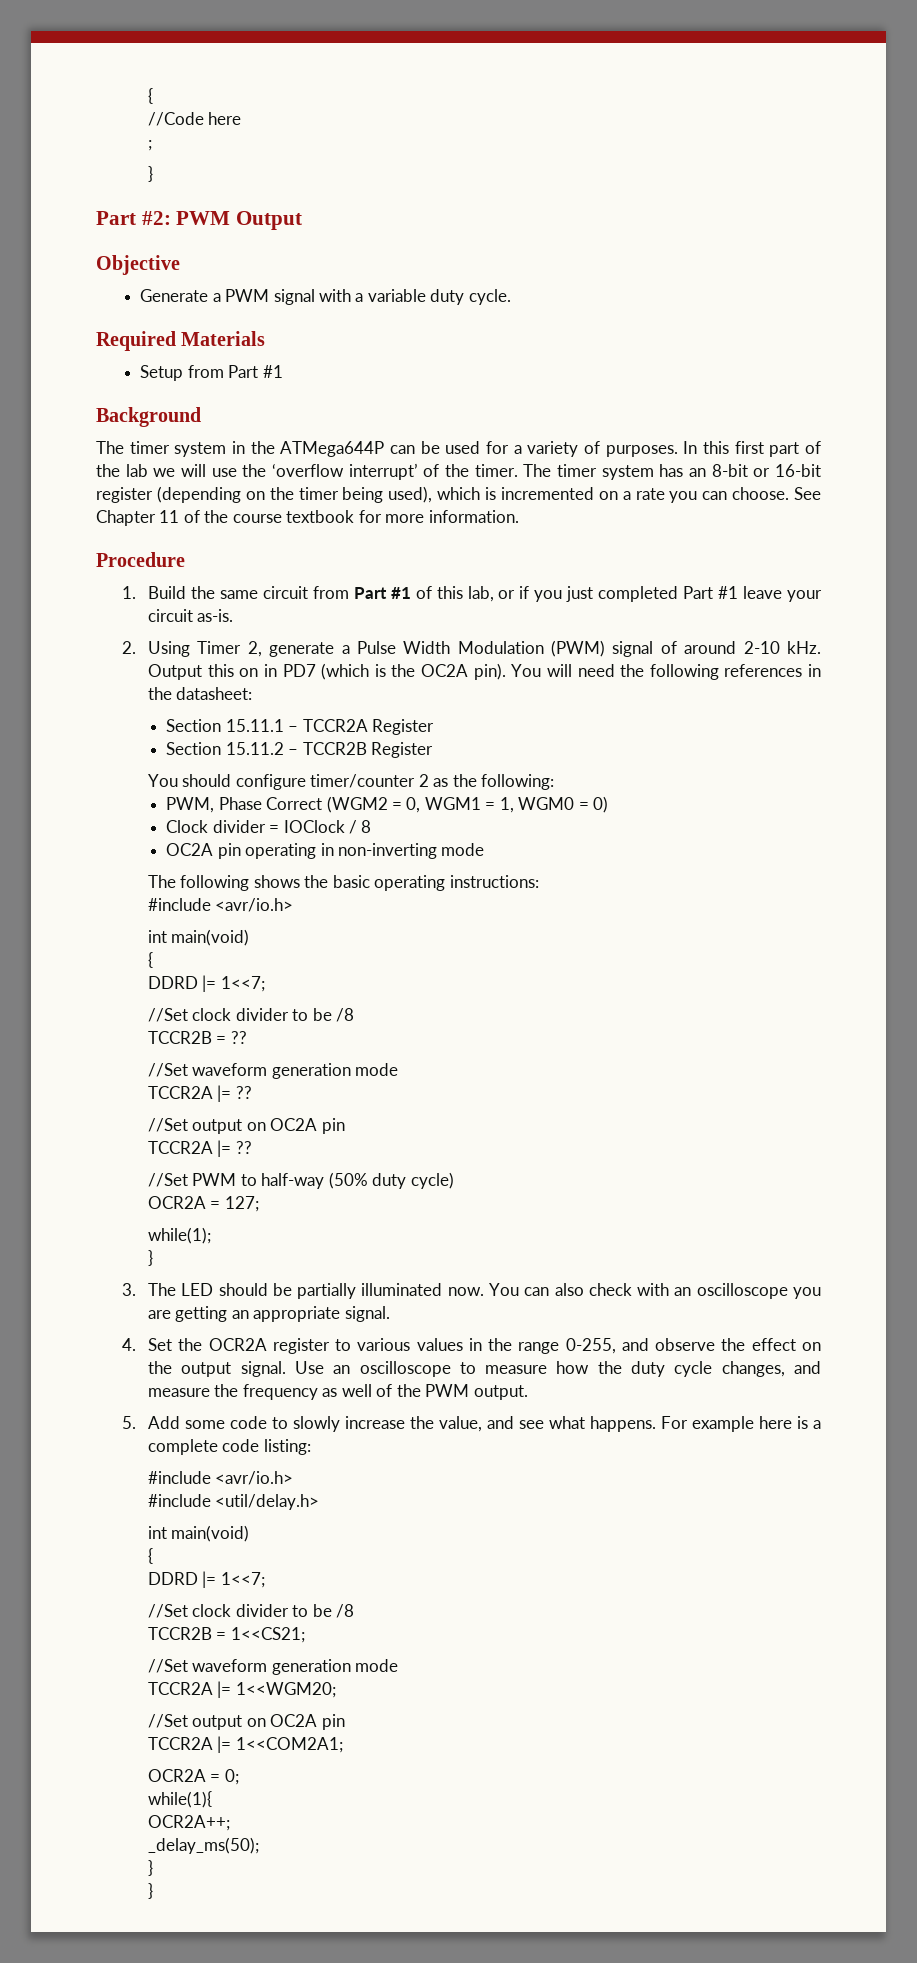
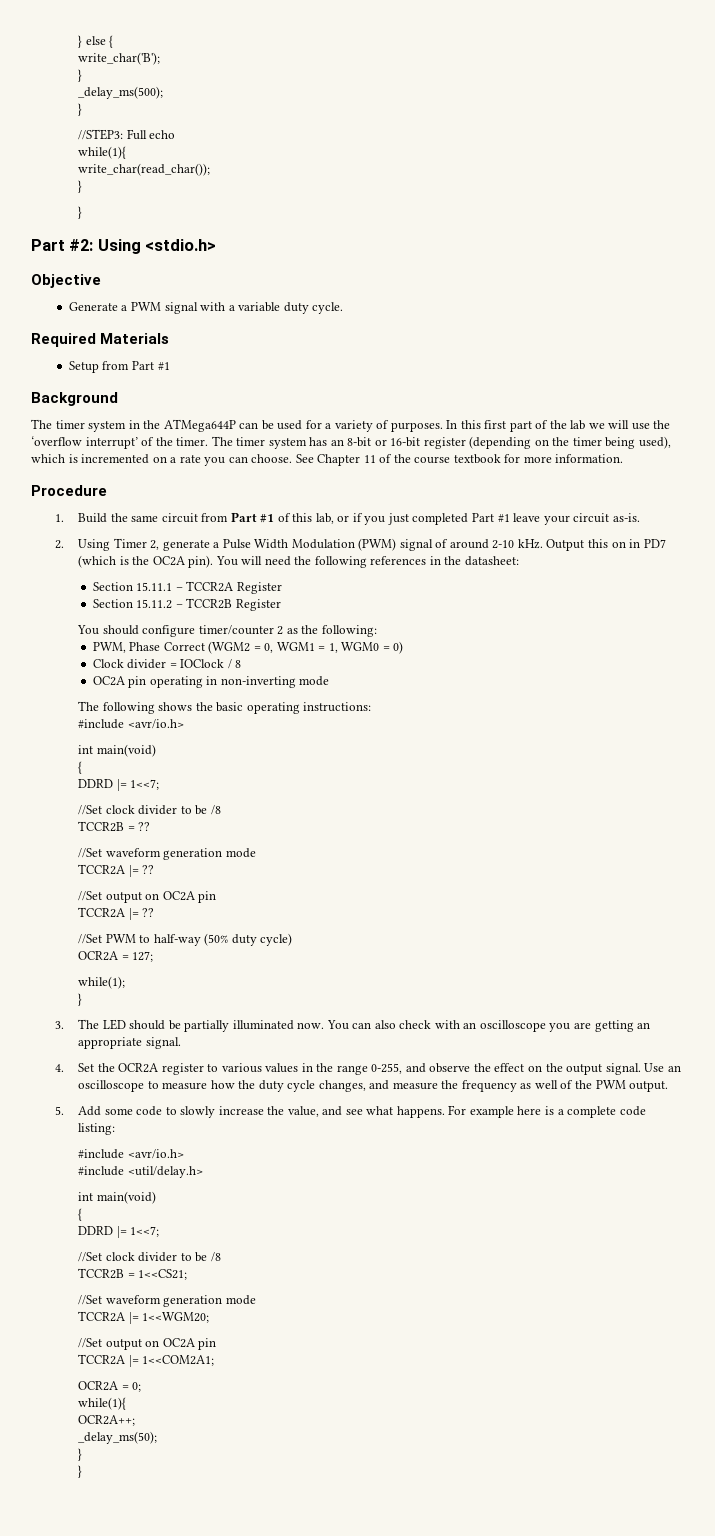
[147,88,153,104] [147,112,242,126] [147,140,152,151] { // //Code here // ; -> [78,35,114,48] [78,52,161,65] [78,69,83,82] [78,86,164,99] [78,103,83,116] [78,129,176,140] [78,146,127,159] [78,163,211,176] [78,180,83,193] } else { // write_char('B'); // } // _delay_ms(500); // } // //STEP3: Full echo // while(1){ // write_char(read_char()); // }
[176,211,303,230] PWM Output -> [97,239,217,254] Using <stdio.h>

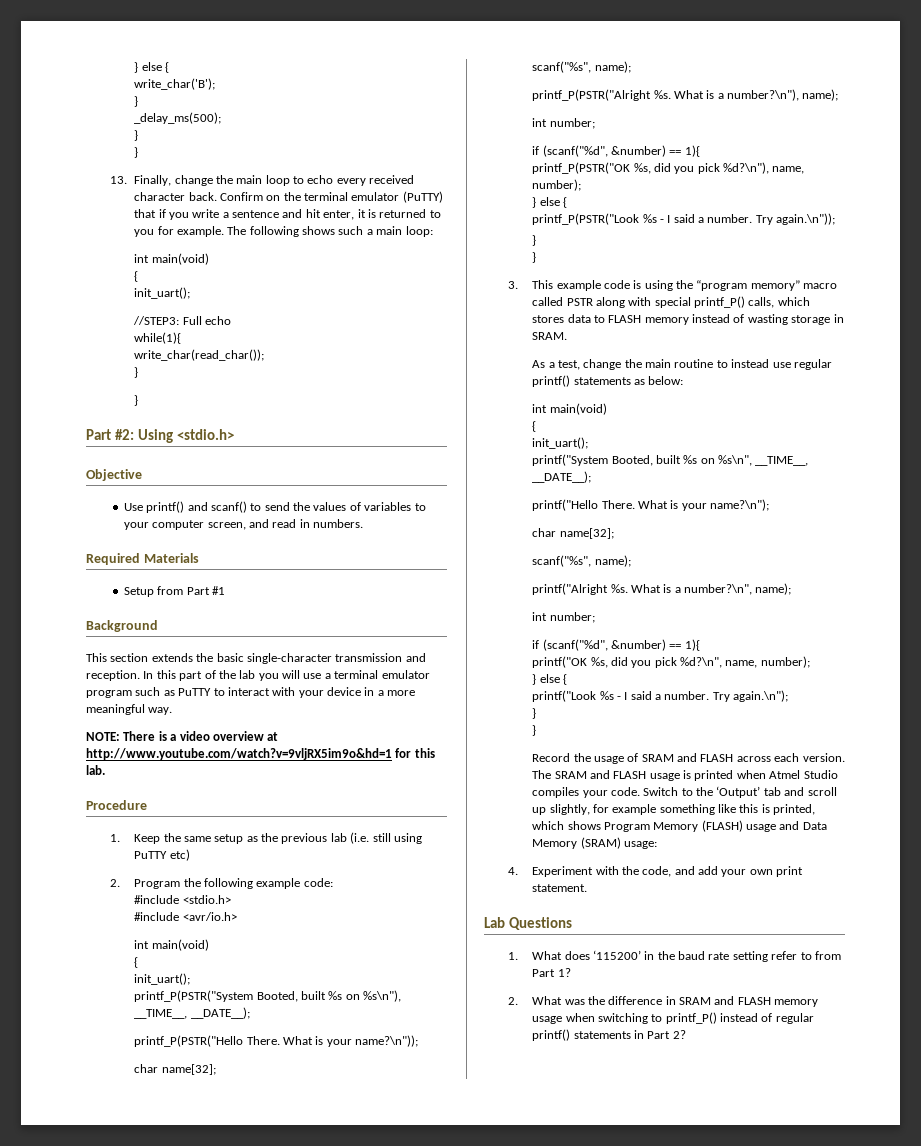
(83, 109) none -> [134,147,139,158] [110,175,415,186] [134,191,443,203] [134,209,441,220] [134,226,433,237] [134,253,209,265] [134,271,139,282] [134,287,191,299] // } // 13. Finally, change the main loop to echo every received character back. Confirm on the terminal emulator (PuTTY) that if you write a sentence and hit enter, it is returned to you for example. The following shows such a main loop: // int main(void) // { // init_uart();
[68,302,344,314] Generate a PWM signal with a variable duty cycle. -> [123,501,426,513] [123,519,364,530] Use printf() and scanf() to send the values of variables to your computer screen, and read in numbers.
[31,419,443,432] The timer system in the ATMega644P can be used for a variety of purposes. -> [86,653,426,664] [86,670,140,681] This section extends the basic single-character transmission and reception.
[484,420,507,429] first -> (176, 674) none
[588,423,605,429] we -> [258,673,279,681] you
[653,420,671,429] [31,436,671,449] [31,454,624,466] the ‘overflow interrupt’ of the timer. The timer system has an 8-bit or 16-bit register (depending on the timer being used), which is incremented on a rate you can choose. See Chapter 11 of the course textbook for more information. -> [324,670,430,679] [86,687,416,698] [86,704,173,715] [86,731,279,741] [86,748,435,760] [86,765,105,775] a terminal emulator program such as PuTTY to interact with your device in a more meaningful way. // NOTE: There is a video overview at http://www.youtube.com/watch?v=9vljRX5im9o&hd=1 for this lab.
[78,513,108,523] Build -> [134,834,161,844] Keep
[161,512,640,525] [54,538,666,551] [78,555,519,568] [92,581,282,594] [92,598,281,611] [77,625,377,637] [92,641,404,654] [92,659,242,669] [92,676,330,688] [78,701,372,714] circuit from Part #1 of this lab, or if you just completed Part #1 leave your circuit as-is. // 2. Using Timer 2, generate a Pulse Width Modulation (PWM) signal of around 2-10 kHz. Output this on in PD7 (which is the OC2A pin). You will need the following references in the datasheet: // Section 15.11.1 – TCCR2A Register // Section 15.11.2 – TCCR2B Register // You should configure timer/counter 2 as the following: // PWM, Phase Correct (WGM2 = 0, WGM1 = 1, WGM0 = 0) // Clock divider = IOClock / 8 // OC2A pin operating in non-inverting mode // The following shows the basic operating instructions: -> [214,832,422,844] [134,849,190,861] [110,878,333,889] [134,895,231,904] setup as the previous lab (i.e. still using PuTTY etc) // 2. Program the following example code: // #include <stdio.h>
[78,779,160,791] [78,805,221,815] [78,821,151,832] [78,848,256,860] [78,864,155,877] [78,891,217,903] [78,907,155,920] [78,933,293,946] [78,951,154,962] [78,976,126,989] [78,993,83,1006] [54,1019,651,1032] [78,1037,181,1049] [54,1063,681,1075] [78,1080,669,1092] [54,1105,646,1118] [78,1123,116,1135] [78,1149,184,1159] [78,1166,203,1178] [78,1191,156,1204] [78,1208,83,1221] [78,1226,160,1238] [78,1252,221,1262] [78,1268,188,1280] [78,1295,256,1307] [78,1311,210,1324] [78,1338,217,1350] [78,1354,215,1367] [78,1381,142,1392] [78,1397,127,1410] [78,1415,136,1426] [78,1431,158,1444] [78,1448,83,1461] [78,1465,83,1478] DDRD |= 1<<7; // //Set clock divider to be /8 // TCCR2B = ?? // //Set waveform generation mode // TCCR2A |= ?? // //Set output on OC2A pin // TCCR2A |= ?? // //Set PWM to half-way (50% duty cycle) // OCR2A = 127; // while(1); // } // 3. The LED should be partially illuminated now. You can also check with an oscilloscope you are getting an appropriate signal. // 4. Set the OCR2A register to various values in the range 0-255, and observe the effect on the output signal. Use an oscilloscope to measure how the duty cycle changes, and measure the frequency as well of the PWM output. // 5. Add some code to slowly increase the value, and see what happens. For example here is a complete code listing: // #include <avr/io.h> // #include <util/delay.h> // int main(void) // { // DDRD |= 1<<7; // //Set clock divider to be /8 // TCCR2B = 1<<CS21; // //Set waveform generation mode // TCCR2A |= 1<<WGM20; // //Set output on OC2A pin // TCCR2A |= 1<<COM2A1; // OCR2A = 0; // while(1){ // OCR2A++; // _delay_ms(50); // } // } -> [134,973,191,985] [134,990,402,1002] [134,1007,250,1019] [134,1035,419,1047] [134,1064,216,1075] [532,61,631,73] [532,89,839,101] [532,118,595,129] [532,145,700,157] [532,162,805,174] [532,179,582,191] [532,197,567,208] [532,213,836,225] [532,235,537,246] [532,252,537,263] [508,280,838,291] [532,296,810,308] [532,314,844,325] [532,332,568,340] [532,359,832,370] [532,375,684,387] [532,403,607,415] [532,421,537,432] [532,437,589,449] [532,454,809,466] [532,471,592,483] [532,499,770,511] [532,528,614,539] [532,555,631,567] [532,583,792,595] [532,612,595,623] [532,639,700,651] [532,656,810,668] [532,674,567,685] [532,690,789,702] [532,708,537,719] [532,725,537,736] [532,753,845,764] [532,770,838,781] [532,786,837,798] [532,804,816,815] [532,820,827,832] [532,837,657,849] [508,866,804,877] [532,884,588,892] [484,917,572,930] [508,950,841,962] [532,968,571,977] [508,996,819,1007] [532,1012,814,1024] [532,1029,686,1041] init_uart(); // printf_P(PSTR("System Booted, built %s on %s\n"), __TIME__, __DATE__); // printf_P(PSTR("Hello There. What is your name?\n")); // char name[32]; // scanf("%s", name); // printf_P(PSTR("Alright %s. What is a number?\n"), name); // int number; // if (scanf("%d", &number) == 1){ // printf_P(PSTR("OK %s, did you pick %d?\n"), name, number); // } else { // printf_P(PSTR("Look %s - I said a number. Try again.\n")); // } // } // 3. This example code is using the “program memory” macro called PSTR along with special printf_P() calls, which stores data to FLASH memory instead of wasting storage in SRAM. // As a test, change the main routine to instead use regular printf() statements as below: // int main(void) // { // init_uart(); // printf("System Booted, built %s on %s\n", __TIME__, __DATE__); // printf("Hello There. What is your name?\n"); // char name[32]; // scanf("%s", name); // printf("Alright %s. What is a number?\n", name); // int number; // if (scanf("%d", &number) == 1){ // printf("OK %s, did you pick %d?\n", name, number); // } else { // printf("Look %s - I said a number. Try again.\n"); // } // } // Record the usage of SRAM and FLASH across each version. The SRAM and FLASH usage is printed when Atmel Studio compiles your code. Switch to the ‘Output’ tab and scroll up slightly, for example something like this is printed, which shows Program Memory (FLASH) usage and Data Memory (SRAM) usage: // 4. Experiment with the code, and add your own print statement. // Lab Questions // 1. What does ‘115200’ in the baud rate setting refer to from Part 1? // 2. What was the difference in SRAM and FLASH memory usage when switching to printf_P() instead of regular printf() statements in Part 2?

